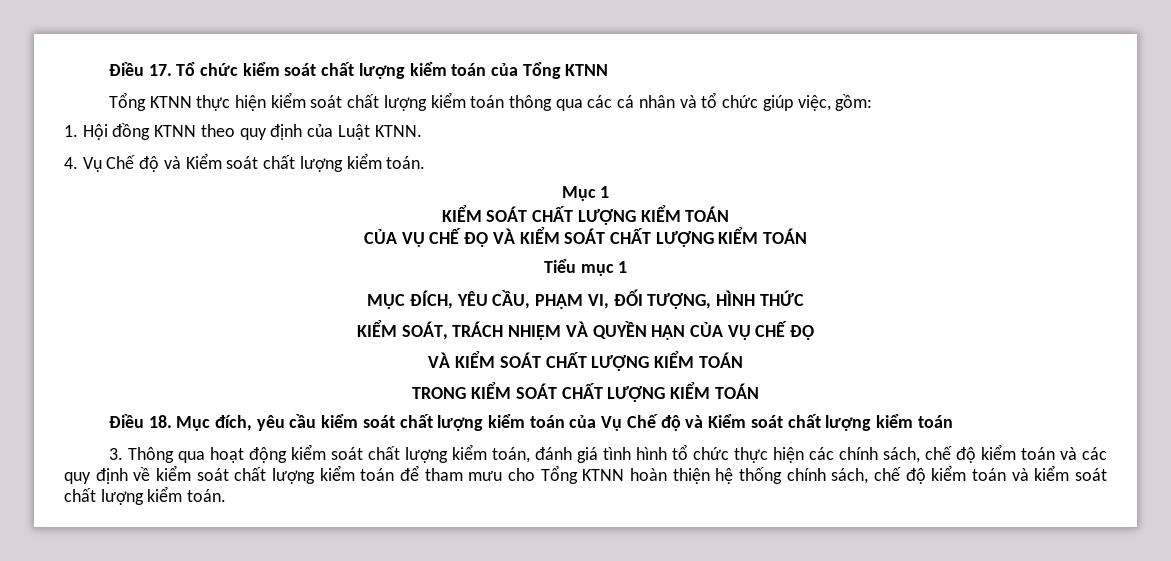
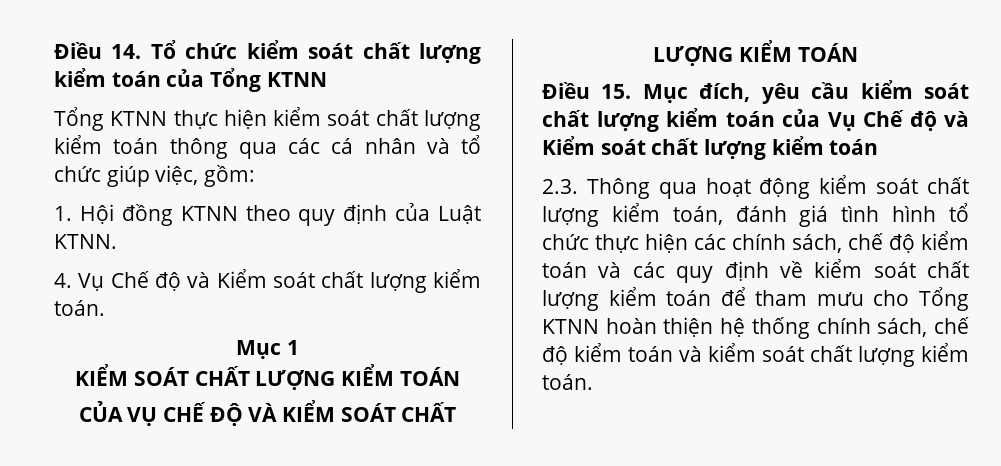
[108,62,172,76] Điều 17. -> [54,42,142,59] Điều 14.
[543,259,628,276] [367,289,804,309] [356,320,815,340] [428,351,743,371] [412,382,759,402] [108,414,172,428] // Tiểu mục 1 // MỤC ĐÍCH, YÊU CẦU, PHẠM VI, ĐỐI TƯỢNG, HÌNH THỨC // KIỂM SOÁT, TRÁCH NHIỆM VÀ QUYỀN HẠN CỦA VỤ CHẾ ĐỘ // VÀ KIỂM SOÁT CHẤT LƯỢNG KIỂM TOÁN // TRONG KIỂM SOÁT CHẤT LƯỢNG KIỂM TOÁN // Điều 18. -> [542,82,632,99] // Điều 15.
[108,448,123,460] 3. -> [542,179,578,194] 2.3.

